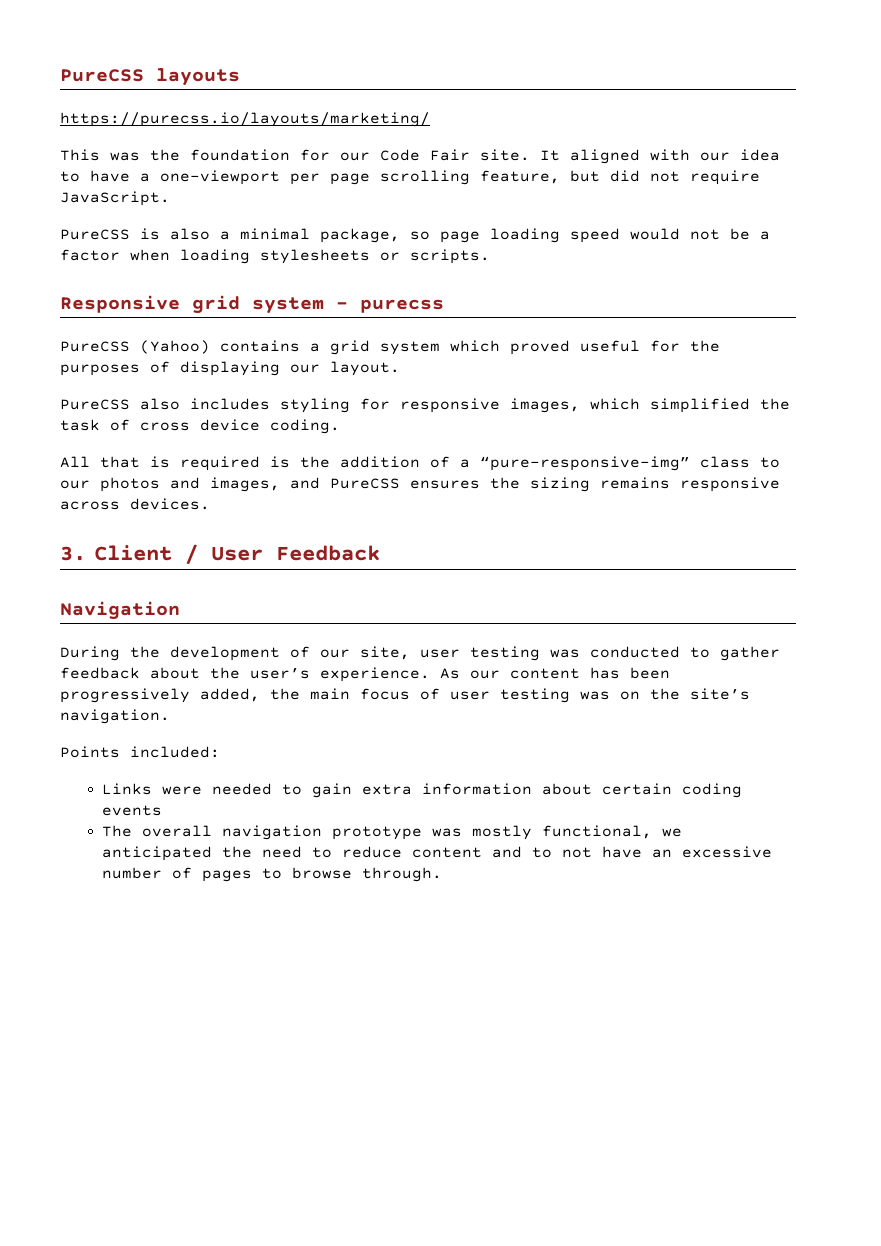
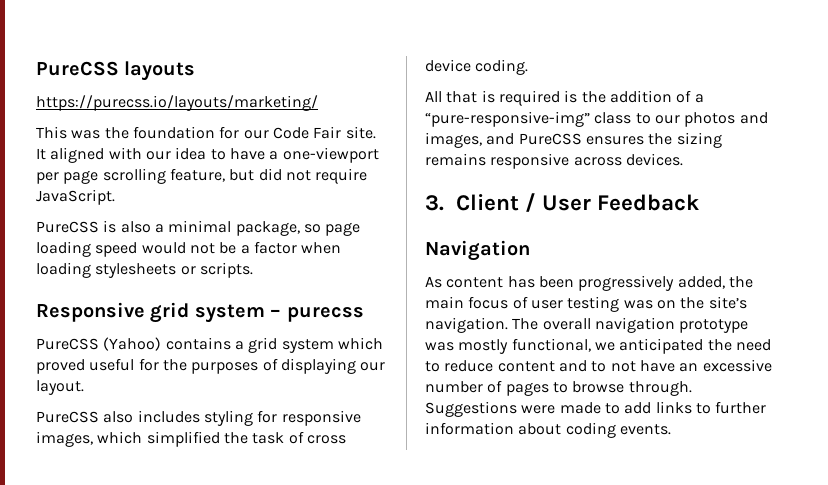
[60,646,780,661] [60,667,500,682] During the development of our site, user testing was conducted to gather feedback about the user’s experience. As our -> [425,276,442,288] As
[60,746,220,758] [102,783,743,798] [102,805,163,816] // Points included: // Links were needed to gain extra information about certain coding events // -> (508, 325) none
(443, 874) none -> [425,401,767,417] [425,422,671,438] Suggestions were made to add links to further information about coding events.

